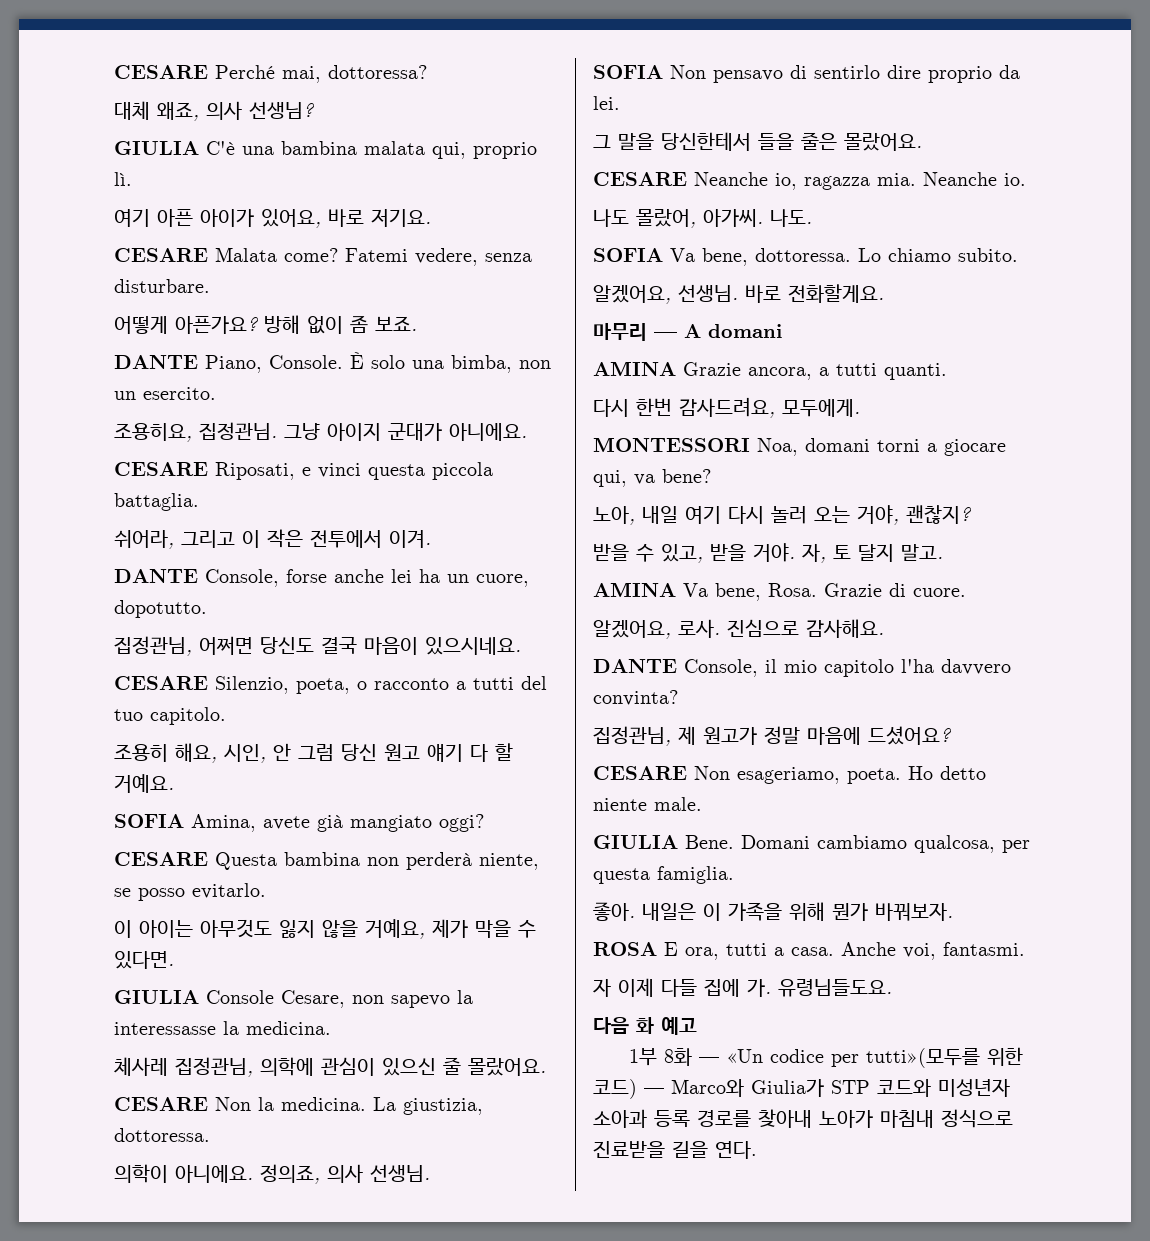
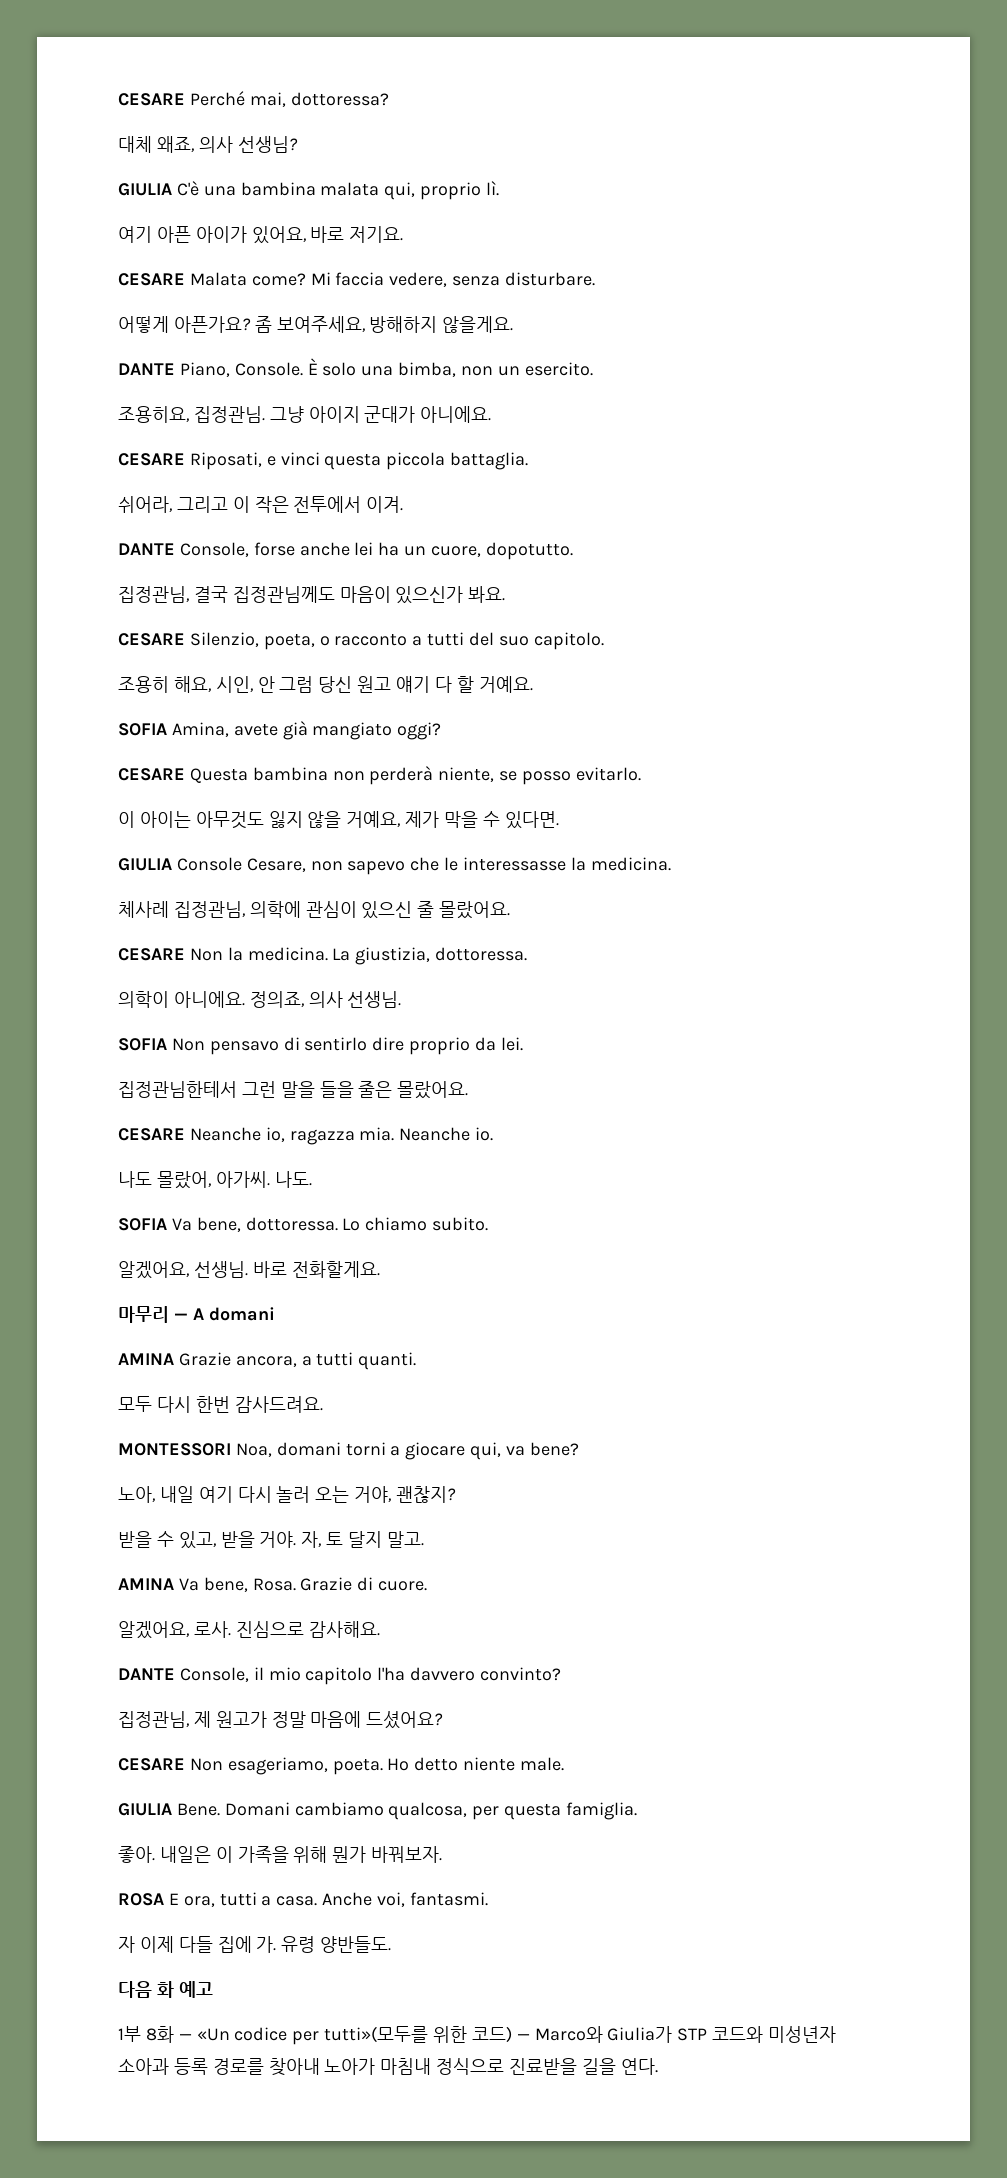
[345,248,408,262] Fatemi -> [310,272,385,286] Mi faccia
[264,315,417,334] 방해 없이 좀 보죠. -> [254,316,514,333] 좀 보여주세요, 방해하지 않을게요.
[199,636,521,655] 어쩌면 당신도 결국 마음이 있으시네요. -> [193,586,506,604] 결국 집정관님께도 마음이 있으신가 봐요.
[114,709,143,721] tuo -> [498,636,529,646] suo
[457,990,473,1004] la -> [410,857,459,871] che le
[593,132,751,151] 그 말을 당신한테서 -> [118,1081,315,1098] 집정관님한테서 그런 말을
(947, 371) none -> [118,1396,152,1412] 모두
[679,397,860,418] 감사드려요, 모두에게. -> [234,1396,323,1413] 감사드려요.
[593,690,678,706] convinta? -> [480,1667,562,1681] convinto?
[778,979,892,997] 유령님들도요. -> [281,1936,392,1953] 유령 양반들도.

